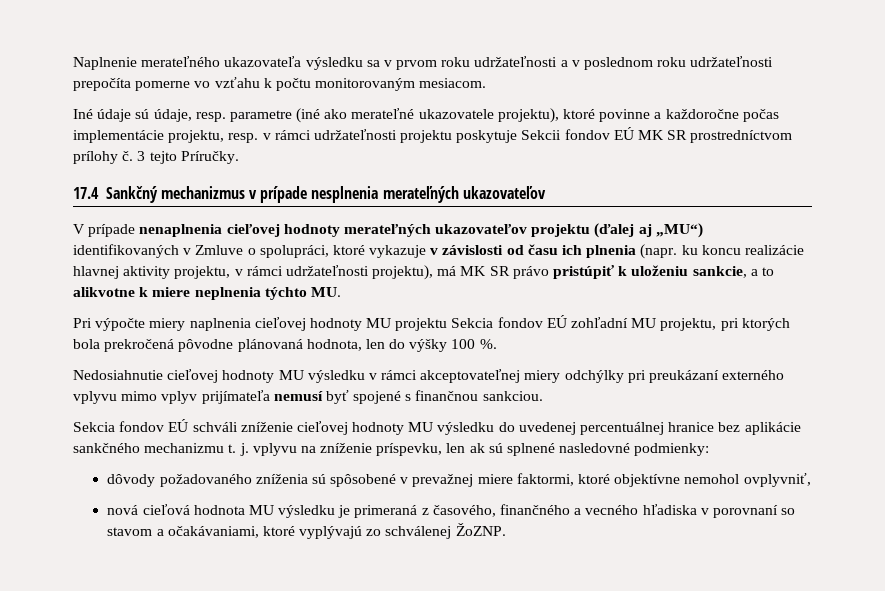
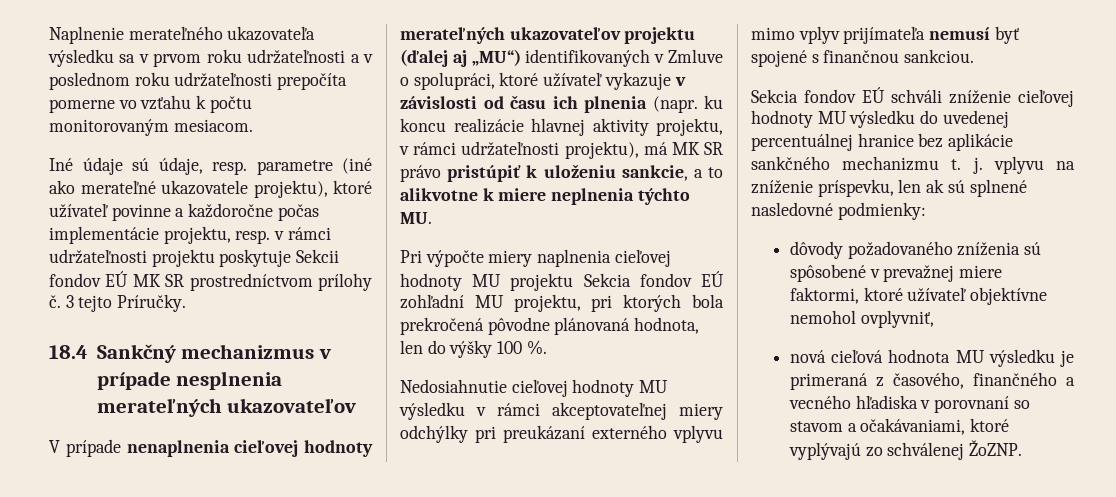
(596, 114) none -> [49,203,108,218] užívateľ
[73,187,99,199] 17.4 -> [49,345,88,359] 18.4
(365, 250) none -> [543,72,603,87] užívateľ
(610, 479) none -> [907,287,967,302] užívateľ

